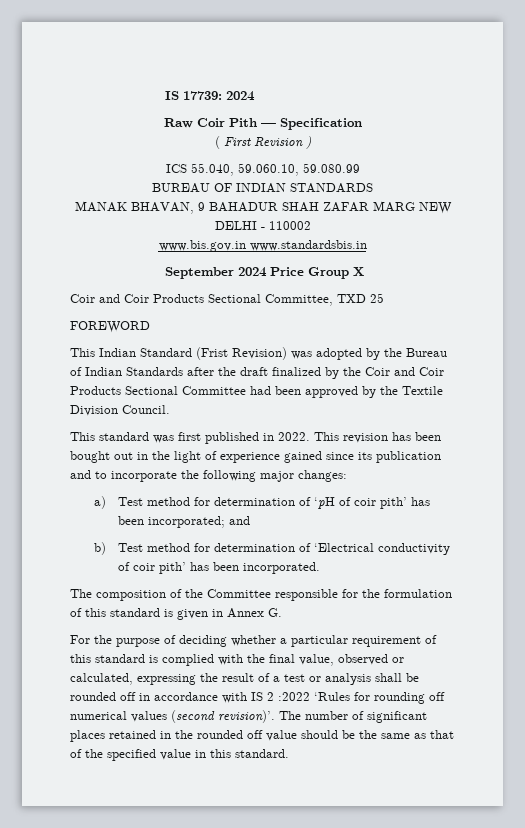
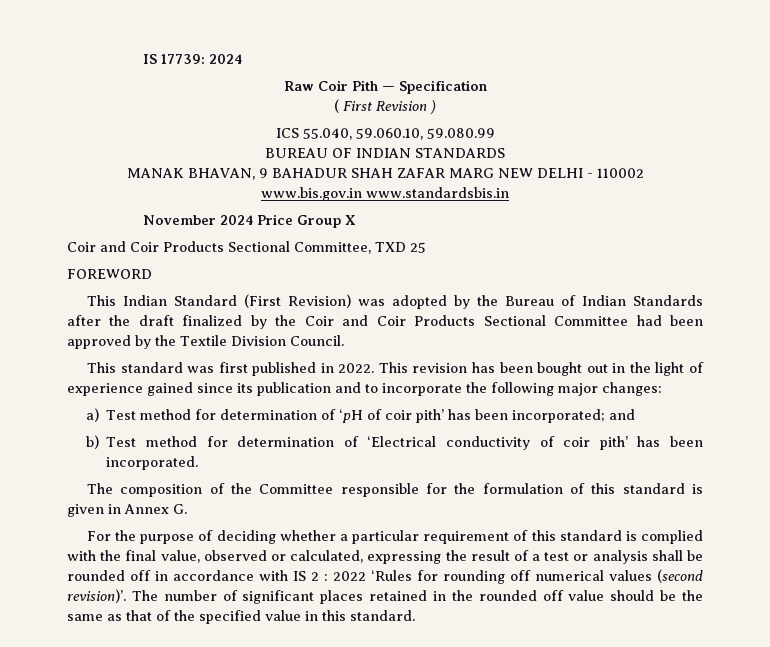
[165,267,235,279] September -> [143,215,217,225] November
[196,347,228,360] (Frist -> [243,294,281,308] (First
[278,692,310,701] :2022 -> [324,571,366,581] : 2022

